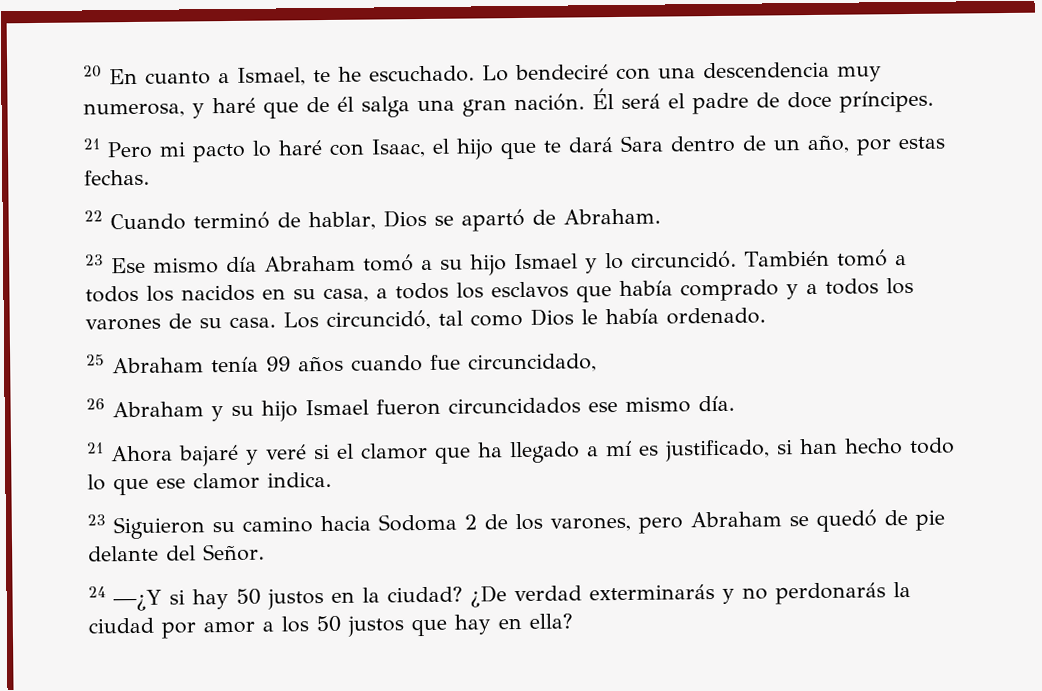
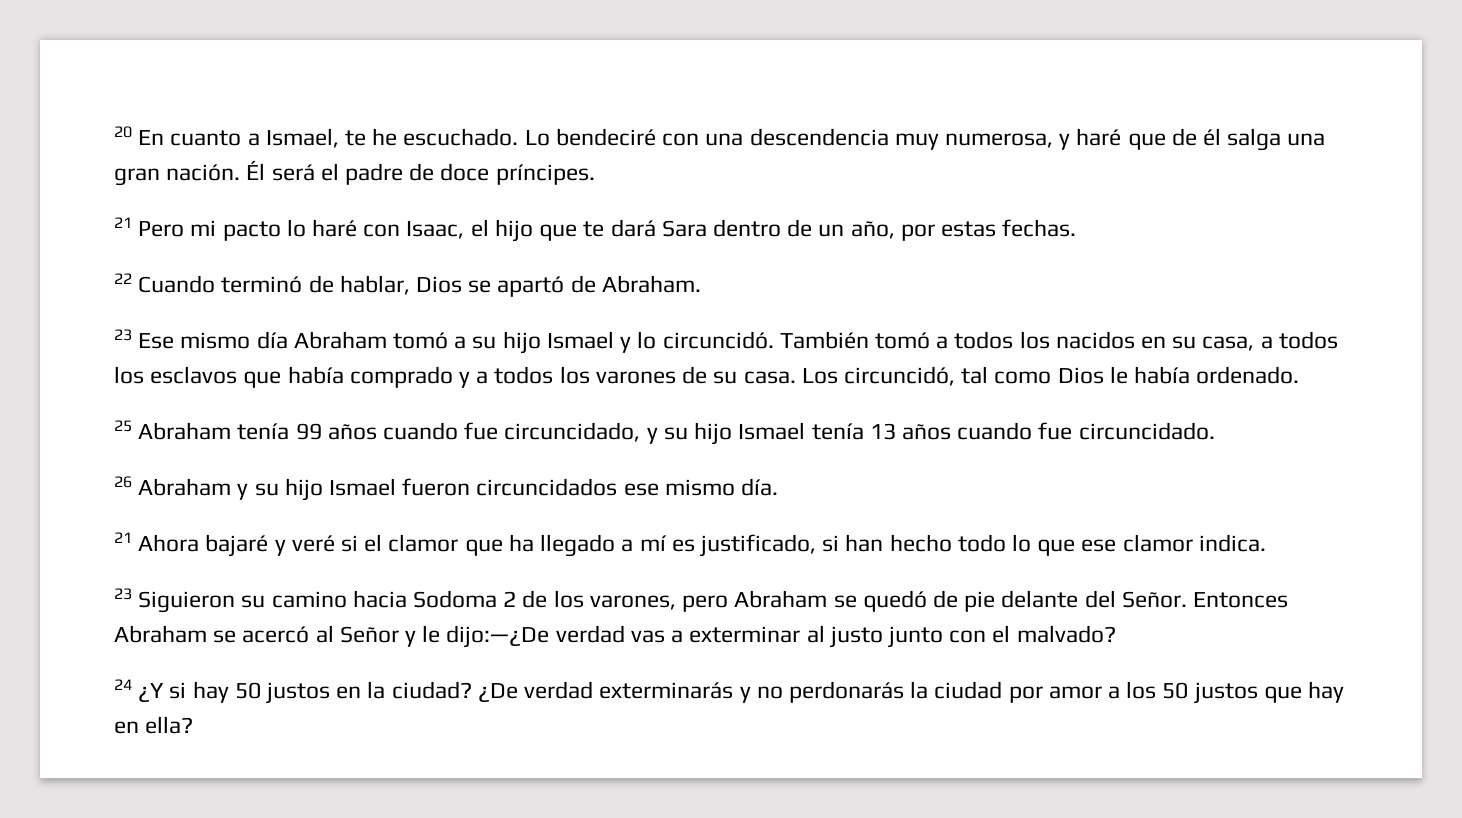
(597, 363) none -> [646,422,1215,445] y su hijo Ismael tenía 13 años cuando fue circuncidado.
(265, 552) none -> [1192,592,1288,608] [114,625,1116,648] Entonces Abraham se acercó al Señor y le dijo:—¿De verdad vas a exterminar al justo junto con el malvado?
[113,589,162,612] —¿Y -> [138,683,165,703] ¿Y

